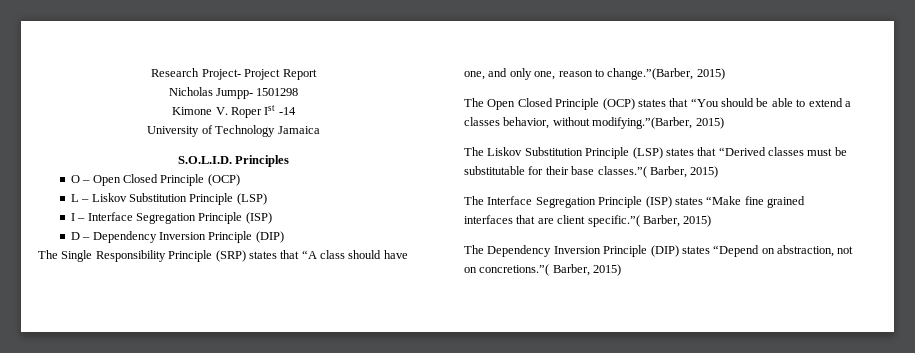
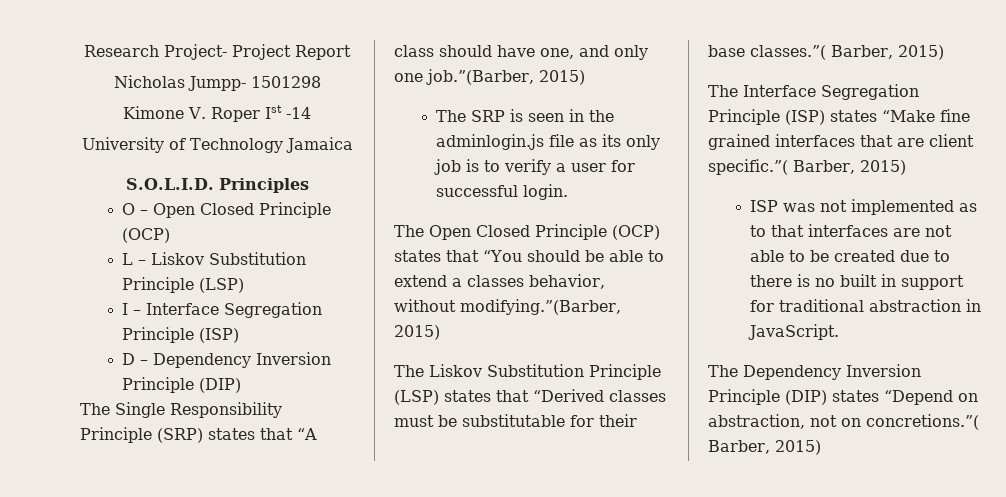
[534,68,725,80] one, reason to change.”(Barber, 2015) -> [394,69,585,85] [435,109,614,122] [435,134,660,150] [433,159,635,175] [435,184,568,200] one job.”(Barber, 2015) // The SRP is seen in the adminlogin.js file as its only job is to verify a user for successful login.
(712, 221) none -> [749,199,977,215] [749,224,952,237] [749,250,950,262] [749,274,964,290] [749,299,981,312] [747,324,839,340] // ISP was not implemented as to that interfaces are not able to be created due to there is no built in support for traditional abstraction in JavaScript.

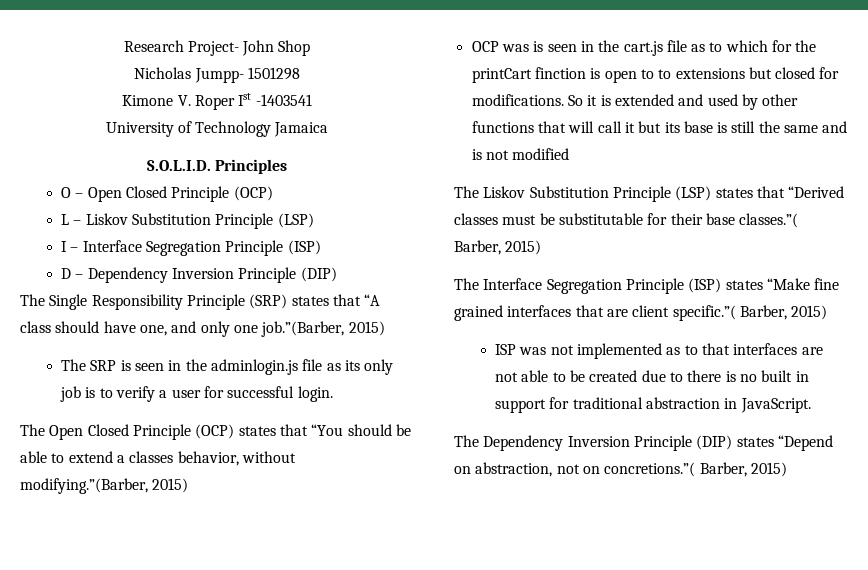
[232,44,351,60] Project Report -> [242,40,311,56] John Shop
[285,107,311,119] -14 -> [255,94,312,106] -1403541
(440, 332) none -> [471,40,817,56] [471,67,840,83] [471,94,799,110] [471,121,848,133] [471,148,570,160] // OCP was is seen in the cart.js file as to which for the printCart finction is open to to extensions but closed for modifications. So it is extended and used by other functions that will call it but its base is still the same and is not modified

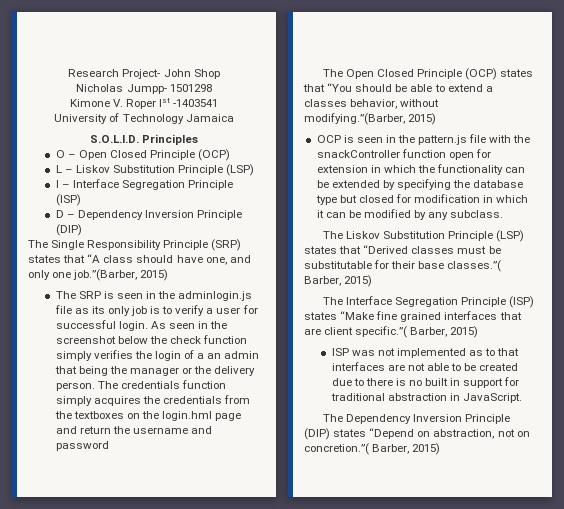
(333, 394) none -> [150,321,228,329] [55,335,247,344] [55,350,260,361] [54,366,256,376] [55,380,226,391] [55,395,250,406] [54,411,242,421] [55,426,212,434] [55,441,109,451] As seen in the screenshot below the check function simply verifies the login of a an admin that being the manager or the delivery person. The credentials function simply acquires the credentials from the textboxes on the login.hml page and return the username and password
[501,40,817,56] [471,67,840,83] [471,94,799,110] [471,121,848,133] [471,148,570,160] was is seen in the cart.js file as to which for the printCart finction is open to to extensions but closed for modifications. So it is extended and used by other functions that will call it but its base is still the same and is not modified -> [343,134,531,145] [316,149,491,160] [316,164,526,175] [316,179,524,190] [315,194,529,205] [316,209,504,220] is seen in the pattern.js file with the snackController function open for extension in which the functionality can be extended by specifying the database type but closed for modification in which it can be modified by any subclass.
[604,462,696,477] concretions.”( -> [304,443,369,455] concretion.”(

